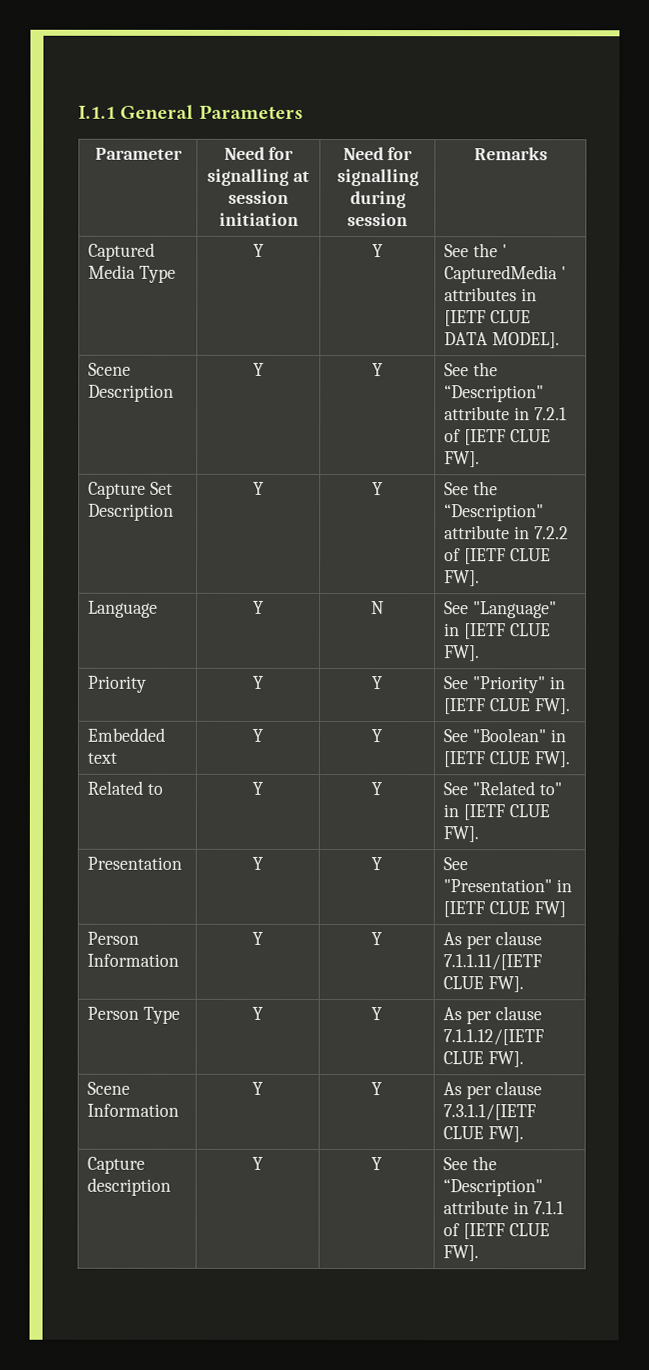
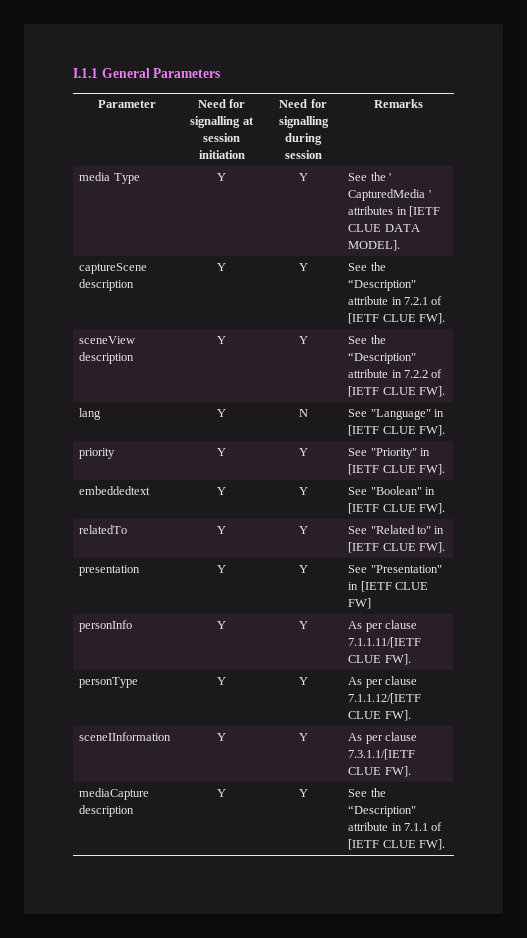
[88,242,156,261] [88,264,137,279] Captured Media -> [79,172,111,181] media
[88,362,132,376] [88,384,175,402] Scene Description -> [79,263,148,274] [79,279,135,291] captureScene description
[88,481,174,499] [88,503,175,521] Capture Set Description -> [79,336,136,344] [79,352,135,364] sceneView description
[88,600,159,618] Language -> [79,408,102,420] lang
[87,675,148,693] Priority -> [79,448,116,459] priority
[87,727,166,742] [87,752,118,764] Embedded text -> [79,486,151,495] embeddedtext
[87,780,164,795] Related to -> [79,525,128,534] relatedTo
[87,856,183,870] Presentation -> [79,565,141,576] presentation
[87,931,140,945] [87,953,180,967] Person Information -> [79,620,133,632] personInfo
[87,1006,181,1024] Person Type -> [79,677,139,688] personType
[87,1081,131,1095] [87,1103,180,1117] Scene Information -> [79,732,172,741] sceneIInformation
[87,1156,146,1174] Capture -> [79,788,150,800] mediaCapture

